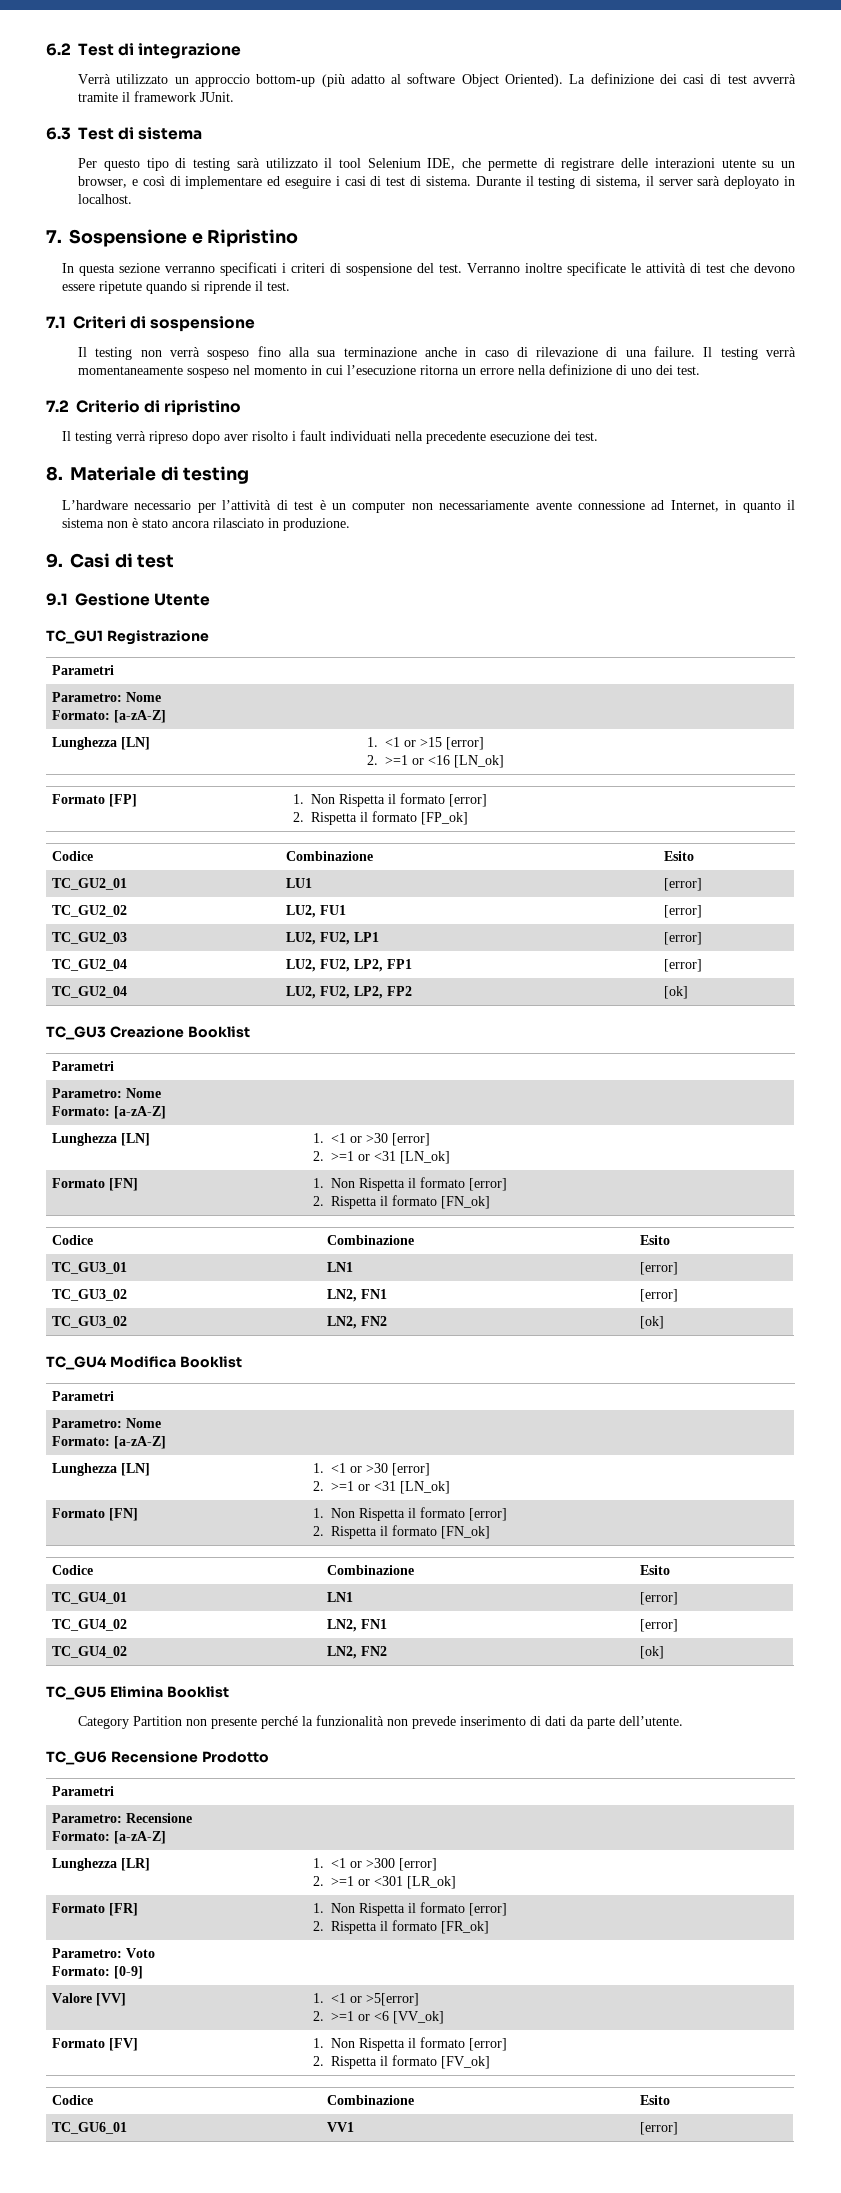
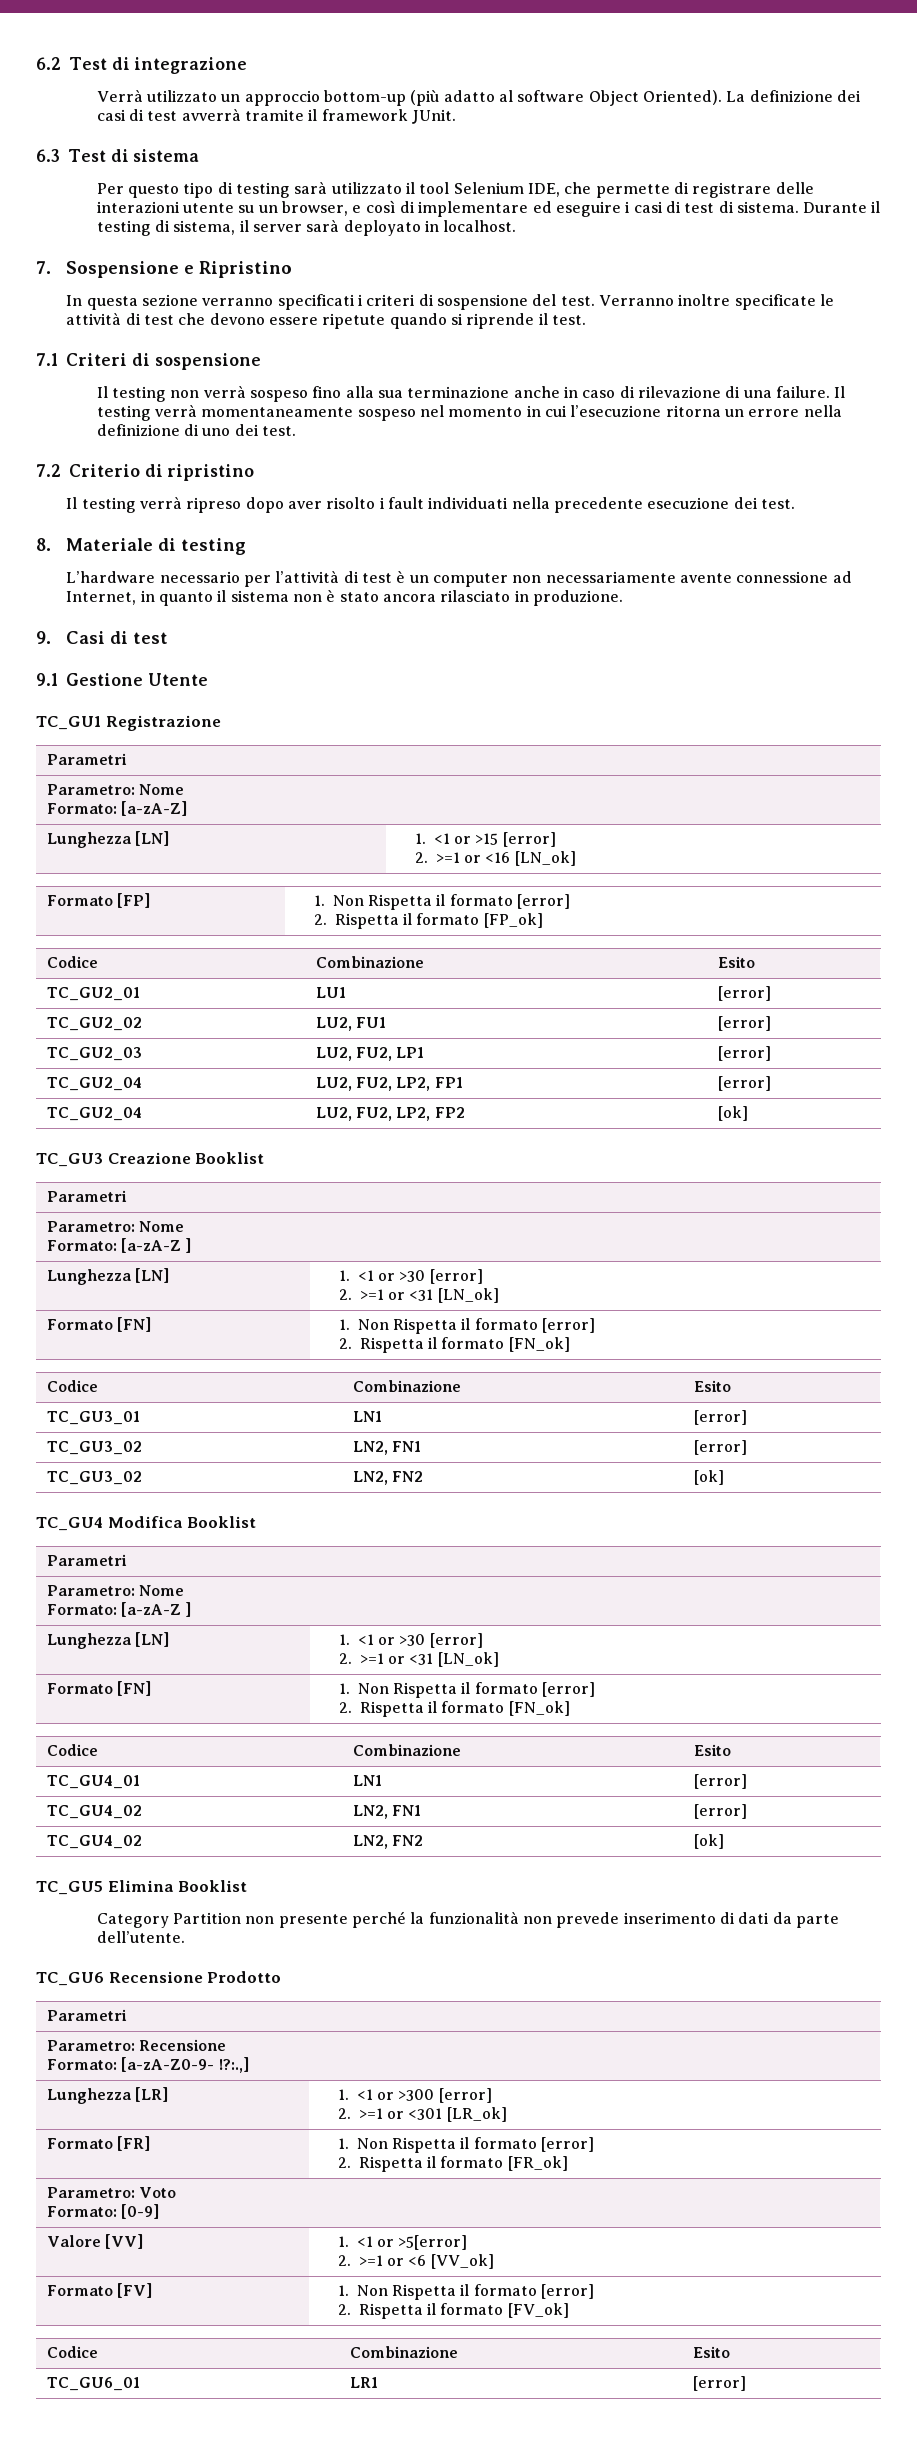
[113,1106,166,1119] [a-zA-Z] -> [120,1238,192,1253] [a-zA-Z ]
[113,1436,166,1449] [a-zA-Z] -> [120,1602,192,1617] [a-zA-Z ]
[113,1831,166,1844] [a-zA-Z] -> [120,2057,250,2073] [a-zA-Z0-9- !?:.,]
[326,2122,354,2132] VV1 -> [349,2377,378,2388] LR1

